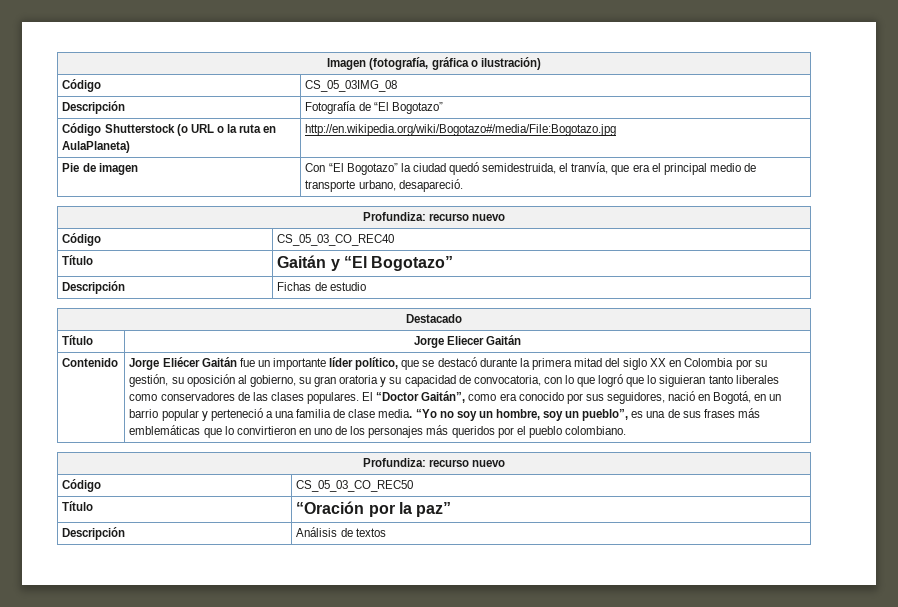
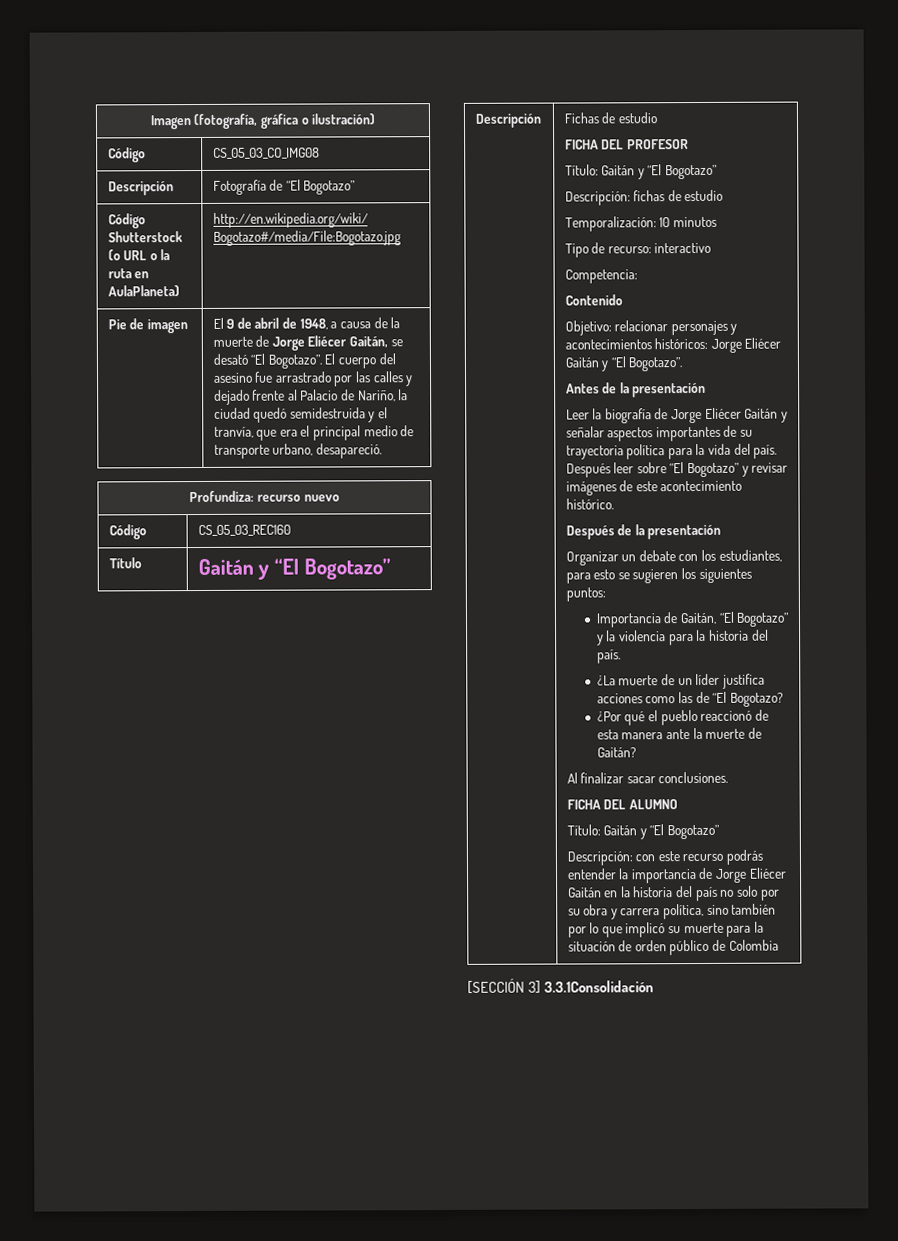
[305,80,398,92] CS_05_03IMG_08 -> [212,147,320,159] CS_05_03_CO_IMG08
[305,163,398,175] Con “El Bogotazo” -> [212,317,401,330] [212,335,403,351] [212,353,396,369] [213,371,414,387] [213,389,396,405] El 9 de abril de 1948, a causa de la muerte de Jorge Eliécer Gaitán, se desató “El Bogotazo”. El cuerpo del asesino fue arrastrado por las calles y dejado frente al Palacio de Nariño,
[482,163,557,174] semidestruida, -> [289,407,376,423] semidestruida y
[277,234,395,246] CS_05_03_CO_REC40 -> [197,524,291,537] CS_05_03_REC160
[406,314,462,323] [62,335,94,345] [413,335,522,348] [62,358,119,367] [129,357,767,370] [129,374,779,387] [129,391,782,404] [129,408,760,421] [129,425,626,438] [362,458,506,467] [62,479,102,492] [296,480,414,492] [62,501,94,511] [296,501,452,517] [62,527,126,540] [296,527,386,537] // Destacado // Título | Jorge Eliecer Gaitán // Contenido | Jorge Eliécer Gaitán fue un importante líder político, que se destacó durante la primera mitad del siglo XX en Colombia por su gestión, su oposición al gobierno, su gran oratoria y su capacidad de convocatoria, con lo que logró que lo siguieran tanto liberales como conservadores de las clases populares. El “Doctor Gaitán”, como era conocido por sus seguidores, nació en Bogotá, en un barrio popular y perteneció a una familia de clase media. “Yo no soy un hombre, soy un pueblo”, es una de sus frases más emblemáticas que lo convirtieron en uno de los personajes más queridos por el pueblo colombiano. // Profundiza: recurso nuevo // Código | CS_05_03_CO_REC50 // Título | “Oración por la paz” // Descripción | Análisis de textos -> [564,139,689,150] [564,164,719,180] [564,189,724,206] [564,216,717,232] [564,242,712,258] [564,269,638,284] [564,294,623,306] [564,320,738,336] [564,337,782,353] [564,356,684,372] [565,382,707,398] [565,407,789,424] [565,425,754,442] [565,443,778,460] [565,462,789,478] [565,480,743,496] [565,498,614,510] [565,524,722,540] [565,549,782,566] [565,568,752,584] [565,587,606,602] [595,611,791,628] [596,629,769,646] [596,649,621,664] [596,673,765,689] [596,691,784,707] [596,709,769,726] [596,727,762,740] [596,747,637,758] [566,771,729,784] [566,799,678,810] [566,824,721,840] [566,849,764,866] [566,867,787,884] [567,885,780,902] [567,903,777,920] [567,921,765,938] [567,939,779,956] [467,978,655,994] // FICHA DEL PROFESOR // Título: Gaitán y “El Bogotazo” // Descripción: fichas de estudio // Temporalización: 10 minutos // Tipo de recurso: interactivo // Competencia: // Contenido // Objetivo: relacionar personajes y acontecimientos históricos: Jorge Eliécer Gaitán y “El Bogotazo”. // Antes de la presentación // Leer la biografía de Jorge Eliécer Gaitán y señalar aspectos importantes de su trayectoria política para la vida del país. Después leer sobre “El Bogotazo” y revisar imágenes de este acontecimiento histórico. // Después de la presentación // Organizar un debate con los estudiantes, para esto se sugieren los siguientes puntos: // Importancia de Gaitán, “El Bogotazo” y la violencia para la historia del país. // ¿La muerte de un líder justifica acciones como las de “El Bogotazo? // ¿Por qué el pueblo reaccionó de esta manera ante la muerte de Gaitán? // Al finalizar sacar conclusiones. // FICHA DEL ALUMNO // Título: Gaitán y “El Bogotazo” // Descripción: con este recurso podrás entender la importancia de Jorge Eliécer Gaitán en la historia del país no solo por su obra y carrera política, sino también por lo que implicó su muerte para la situación de orden público de Colombia // [SECCIÓN 3] 3.3.1Consolidación

